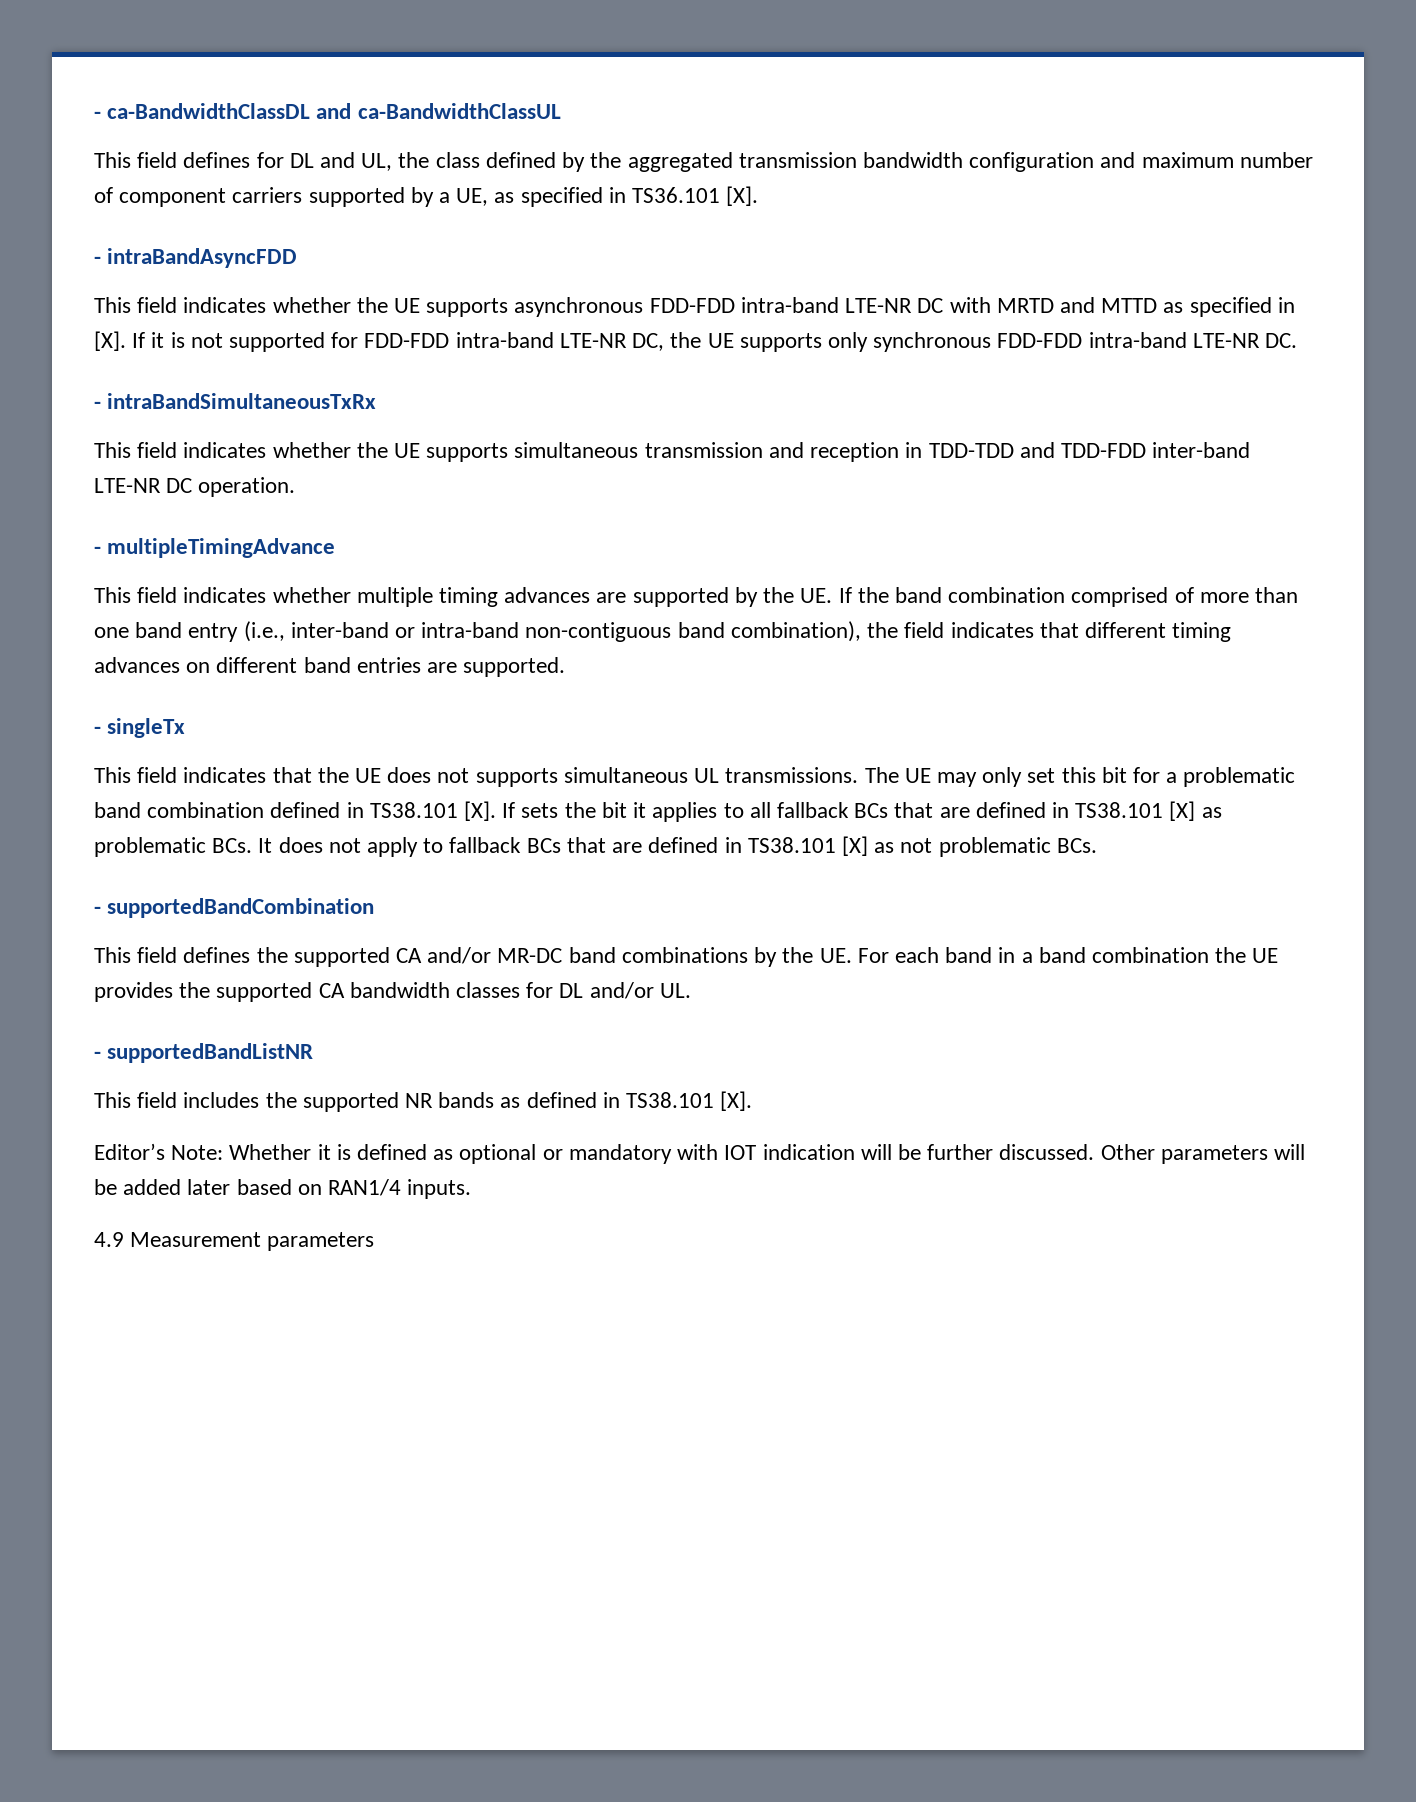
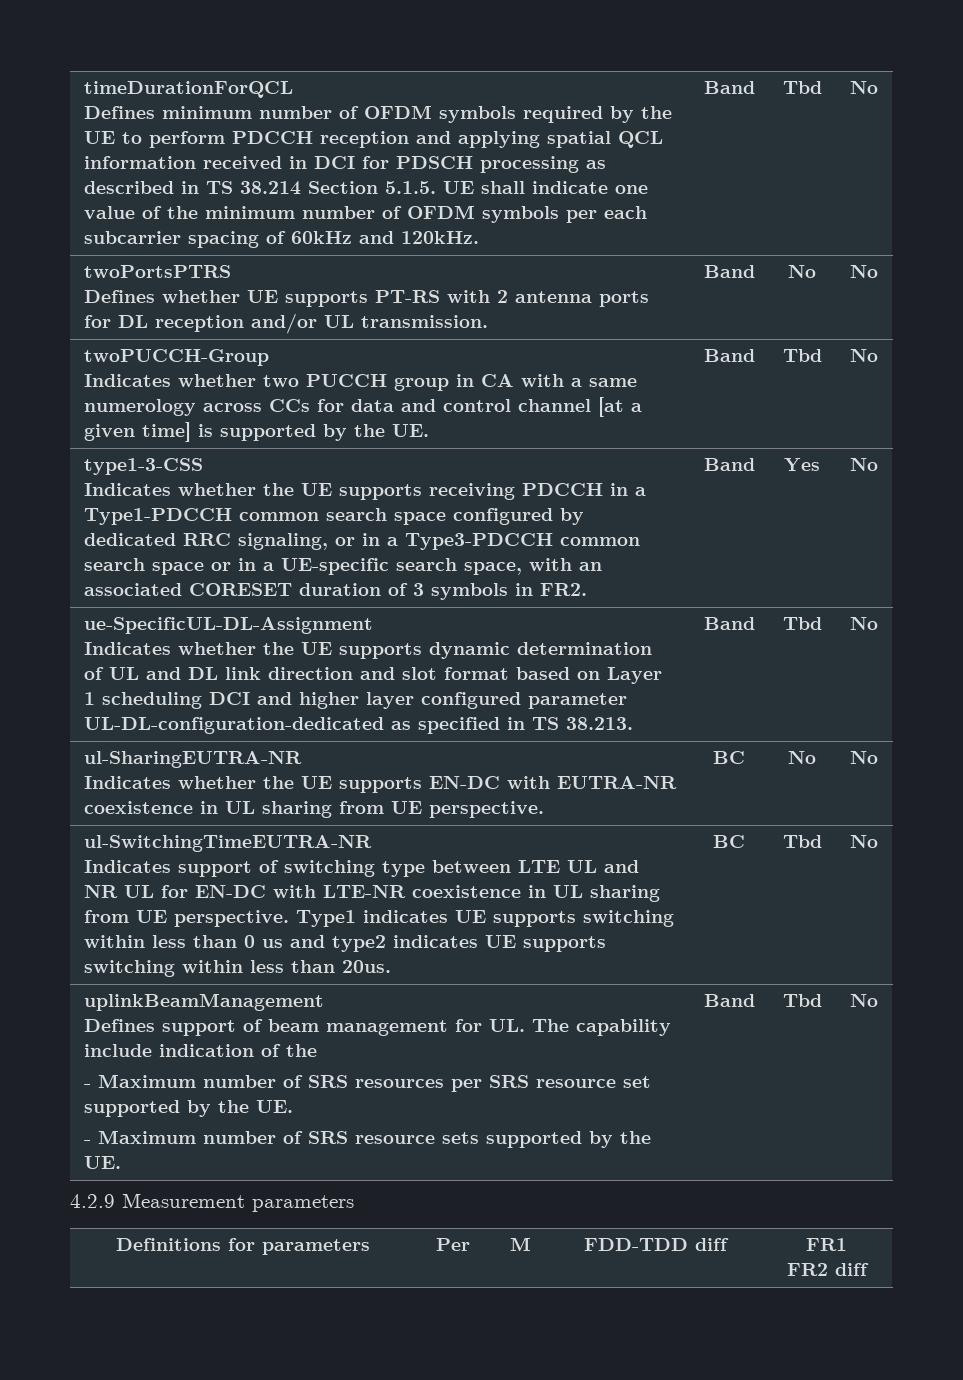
[94,103,561,119] [94,152,1313,172] [94,186,759,207] [94,248,298,268] [94,297,1295,317] [94,331,1297,352] [94,393,377,409] [94,442,1251,462] [94,477,296,497] [94,538,336,558] [94,587,1298,607] [94,621,1232,642] [94,657,566,677] [94,718,186,738] [94,767,1296,787] [94,801,1222,822] [94,836,1097,857] [94,898,375,918] [94,947,1279,967] [94,982,691,1002] [94,1043,314,1063] [94,1091,753,1112] [94,1143,1305,1164] [94,1179,472,1199] [94,1232,375,1251] - ca-BandwidthClassDL and ca-BandwidthClassUL // This field defines for DL and UL, the class defined by the aggregated transmission bandwidth configuration and maximum number of component carriers supported by a UE, as specified in TS36.101 [X]. // - intraBandAsyncFDD // This field indicates whether the UE supports asynchronous FDD-FDD intra-band LTE-NR DC with MRTD and MTTD as specified in [X]. If it is not supported for FDD-FDD intra-band LTE-NR DC, the UE supports only synchronous FDD-FDD intra-band LTE-NR DC. // - intraBandSimultaneousTxRx // This field indicates whether the UE supports simultaneous transmission and reception in TDD-TDD and TDD-FDD inter-band LTE-NR DC operation. // - multipleTimingAdvance // This field indicates whether multiple timing advances are supported by the UE. If the band combination comprised of more than one band entry (i.e., inter-band or intra-band non-contiguous band combination), the field indicates that different timing advances on different band entries are supported. // - singleTx // This field indicates that the UE does not supports simultaneous UL transmissions. The UE may only set this bit for a problematic band combination defined in TS38.101 [X]. If sets the bit it applies to all fallback BCs that are defined in TS38.101 [X] as problematic BCs. It does not apply to fallback BCs that are defined in TS38.101 [X] as not problematic BCs. // - supportedBandCombination // This field defines the supported CA and/or MR-DC band combinations by the UE. For each band in a band combination the UE provides the supported CA bandwidth classes for DL and/or UL. // - supportedBandListNR // This field includes the supported NR bands as defined in TS38.101 [X]. // Editor’s Note: Whether it is defined as optional or mandatory with IOT indication will be further discussed. Other parameters will be added later based on RAN1/4 inputs. // 4.9 Measurement parameters -> [83,81,293,98] [83,105,672,123] [83,131,663,148] [83,156,606,173] [83,181,648,195] [83,205,647,223] [83,231,479,248] [703,81,755,94] [782,81,822,94] [850,81,878,94] [83,265,231,278] [83,290,649,307] [83,313,488,334] [703,265,755,278] [788,265,816,278] [850,265,878,278] [83,349,269,366] [83,374,637,391] [83,397,642,417] [83,422,429,442] [703,349,755,362] [782,349,822,362] [850,349,878,362] [83,458,203,475] [83,483,646,500] [83,508,584,525] [83,533,640,550] [83,558,602,575] [83,583,587,600] [703,458,755,471] [784,458,820,472] [850,458,878,471] [83,617,373,634] [83,642,652,659] [83,667,662,684] [83,692,627,709] [83,717,633,734] [703,617,755,630] [782,617,822,630] [850,617,878,630] [83,751,302,768] [83,776,677,793] [83,801,544,818] [713,751,745,764] [788,751,816,764] [850,751,878,764] [83,835,372,852] [83,860,639,877] [83,885,660,902] [83,910,674,927] [83,935,606,952] [83,960,391,977] [713,835,745,848] [782,835,822,848] [850,835,878,848] [83,993,324,1011] [83,1019,671,1036] [83,1044,317,1057] [83,1074,651,1092] [83,1100,293,1117] [83,1130,651,1148] [83,1156,121,1169] [703,994,755,1007] [782,994,822,1007] [850,994,878,1007] [70,1193,354,1212] [115,1238,370,1255] [435,1238,470,1251] [510,1237,531,1251] [584,1238,729,1251] [806,1238,847,1251] [786,1263,869,1276] timeDurationForQCL // Defines minimum number of OFDM symbols required by the UE to perform PDCCH reception and applying spatial QCL information received in DCI for PDSCH processing as described in TS 38.214 Section 5.1.5. UE shall indicate one value of the minimum number of OFDM symbols per each subcarrier spacing of 60kHz and 120kHz. | Band | Tbd | No // twoPortsPTRS // Defines whether UE supports PT-RS with 2 antenna ports for DL reception and/or UL transmission. | Band | No | No // twoPUCCH-Group // Indicates whether two PUCCH group in CA with a same numerology across CCs for data and control channel [at a given time] is supported by the UE. | Band | Tbd | No // type1-3-CSS // Indicates whether the UE supports receiving PDCCH in a Type1-PDCCH common search space configured by dedicated RRC signaling, or in a Type3-PDCCH common search space or in a UE-specific search space, with an associated CORESET duration of 3 symbols in FR2. | Band | Yes | No // ue-SpecificUL-DL-Assignment // Indicates whether the UE supports dynamic determination of UL and DL link direction and slot format based on Layer 1 scheduling DCI and higher layer configured parameter UL-DL-configuration-dedicated as specified in TS 38.213. | Band | Tbd | No // ul-SharingEUTRA-NR // Indicates whether the UE supports EN-DC with EUTRA-NR coexistence in UL sharing from UE perspective. | BC | No | No // ul-SwitchingTimeEUTRA-NR // Indicates support of switching type between LTE UL and NR UL for EN-DC with LTE-NR coexistence in UL sharing from UE perspective. Type1 indicates UE supports switching within less than 0 us and type2 indicates UE supports switching within less than 20us. | BC | Tbd | No // uplinkBeamManagement // Defines support of beam management for UL. The capability include indication of the // - Maximum number of SRS resources per SRS resource set supported by the UE. // - Maximum number of SRS resource sets supported by the UE. | Band | Tbd | No // 4.2.9 Measurement parameters // Definitions for parameters | Per | M | FDD-TDD diff | FR1 // FR2 diff

